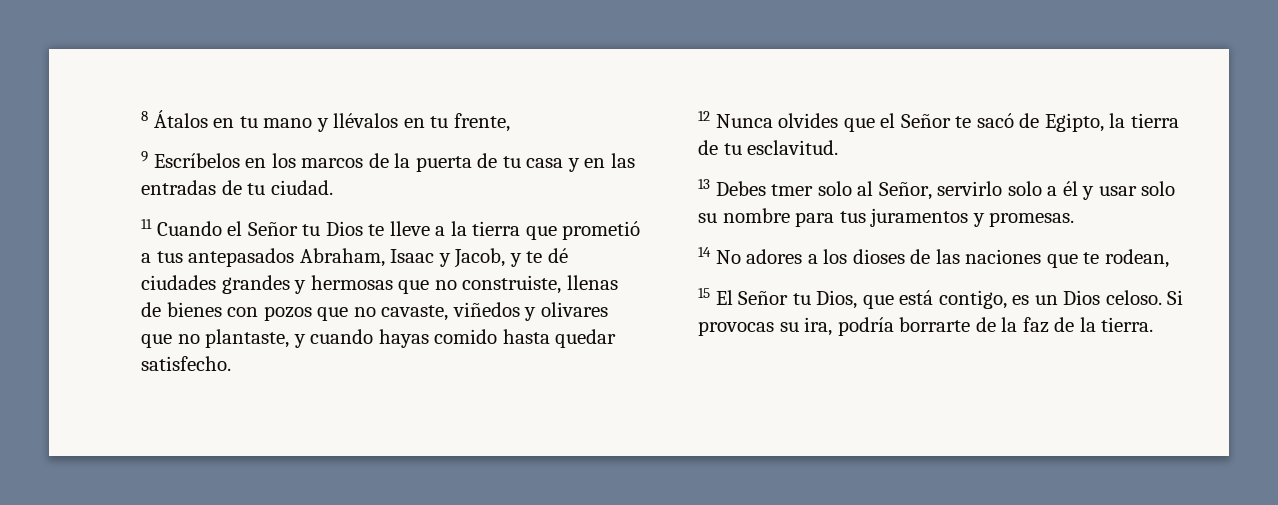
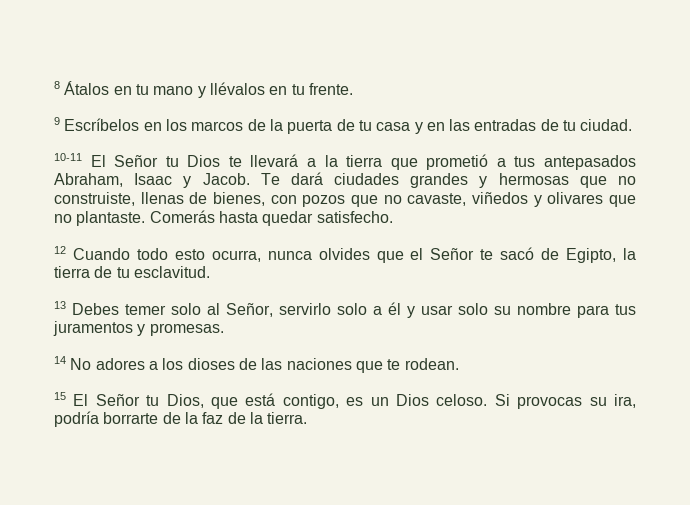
[453,113,510,132] frente, -> [308,83,353,95] frente.
[141,219,243,236] 11 Cuando el -> [54,153,106,167] 10-11 El
[389,221,430,236] lleve -> [250,154,299,167] llevará
[454,248,568,268] Jacob, y te dé -> [202,172,323,185] Jacob. Te dará
[166,302,222,317] bienes -> [212,192,265,206] bienes,
[205,329,498,348] plantaste, y cuando hayas comido -> [76,210,215,226] plantaste. Comerás
[715,114,773,128] Nunca -> [72,248,312,262] Cuando todo esto ocurra, nunca
[771,184,814,196] tmer -> [125,304,166,315] temer
[1104,249,1169,268] rodean, -> [404,358,459,370] rodean.

